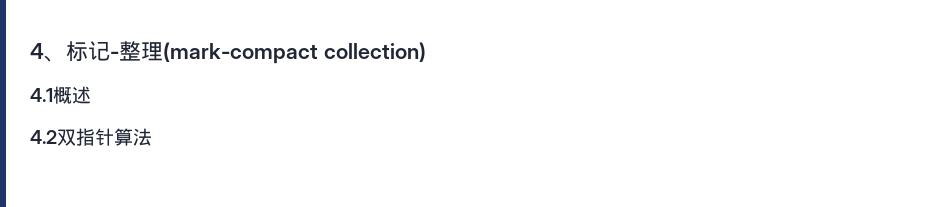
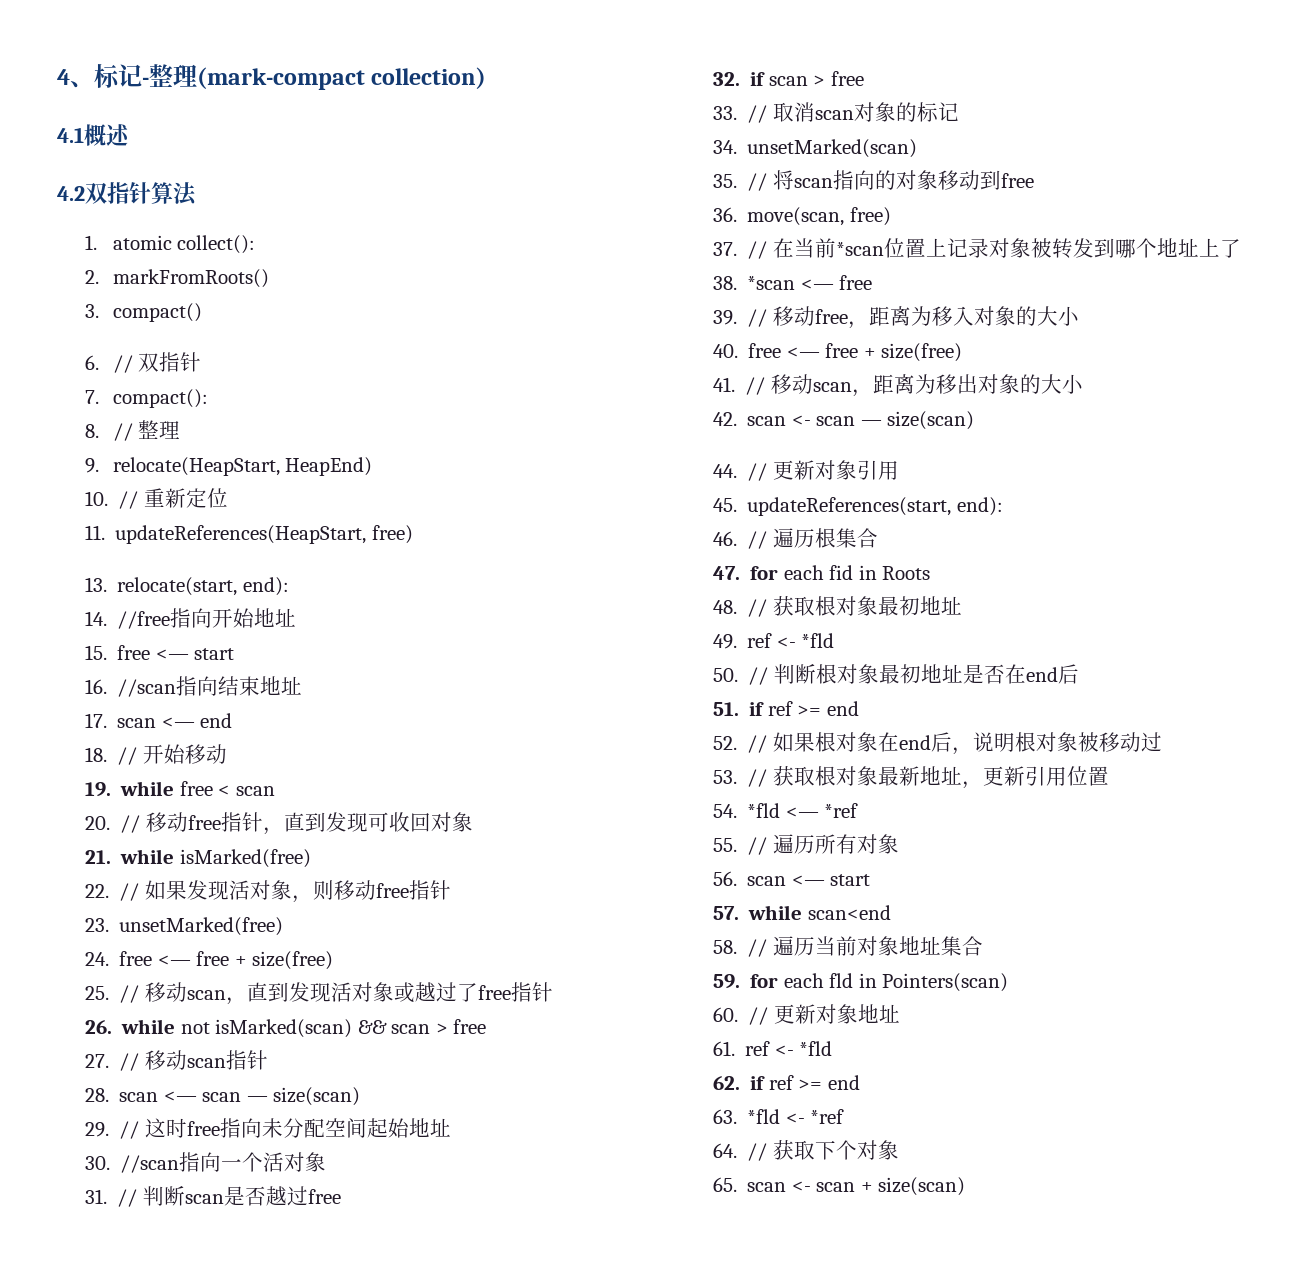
(152, 137) none -> [84,235,256,254] [84,269,269,288] [84,303,202,322] [84,352,202,373] [84,389,208,408] [84,420,181,441] [84,457,373,476] [84,488,228,509] [84,525,413,544] [84,577,289,596] [84,608,297,629] [84,645,235,660] [84,676,303,697] [84,713,233,728] [84,744,227,765] [84,781,275,797] [84,812,473,835] [84,849,311,868] [84,880,451,903] [84,917,284,936] [84,951,334,970] [84,982,553,1005] [84,1019,487,1038] [84,1050,268,1071] [84,1087,361,1106] [84,1118,451,1139] [84,1152,327,1173] [84,1186,341,1207] [712,71,864,86] [712,102,959,123] [712,139,918,158] [712,170,1034,191] [712,207,891,226] [712,238,1241,259] [712,275,873,290] [712,306,1079,329] [712,343,963,362] [712,374,1083,397] [712,411,975,430] [712,460,899,481] [712,497,1003,516] [712,528,878,549] [712,565,931,580] [712,596,962,617] [712,633,835,649] [712,664,1079,685] [712,701,859,716] [712,732,1162,755] [712,766,1109,789] [712,803,859,818] [712,834,899,855] [712,871,871,886] [712,905,891,920] [712,936,983,957] [712,973,1009,992] [712,1004,900,1025] [712,1041,833,1056] [712,1075,860,1090] [712,1109,845,1124] [712,1140,899,1161] [712,1177,966,1196] // 1. atomic collect(): // 2. markFromRoots() // 3. compact() // 6. // 双指针 // 7. compact(): // 8. // 整理 // 9. relocate(HeapStart, HeapEnd) // 10. // 重新定位 // 11. updateReferences(HeapStart, free) // 13. relocate(start, end): // 14. //free指向开始地址 // 15. free <— start // 16. //scan指向结束地址 // 17. scan <— end // 18. // 开始移动 // 19. while free < scan // 20. // 移动free指针，直到发现可收回对象 // 21. while isMarked(free) // 22. // 如果发现活对象，则移动free指针 // 23. unsetMarked(free) // 24. free <— free + size(free) // 25. // 移动scan，直到发现活对象或越过了free指针 // 26. while not isMarked(scan) && scan > free // 27. // 移动scan指针 // 28. scan <— scan — size(scan) // 29. // 这时free指向未分配空间起始地址 // 30. //scan指向一个活对象 // 31. // 判断scan是否越过free // 32. if scan > free // 33. // 取消scan对象的标记 // 34. unsetMarked(scan) // 35. // 将scan指向的对象移动到free // 36. move(scan, free) // 37. // 在当前*scan位置上记录对象被转发到哪个地址上了 // 38. *scan <— free // 39. // 移动free，距离为移入对象的大小 // 40. free <— free + size(free) // 41. // 移动scan，距离为移出对象的大小 // 42. scan <- scan — size(scan) // 44. // 更新对象引用 // 45. updateReferences(start, end): // 46. // 遍历根集合 // 47. for each fid in Roots // 48. // 获取根对象最初地址 // 49. ref <- *fld // 50. // 判断根对象最初地址是否在end后 // 51. if ref >= end // 52. // 如果根对象在end后，说明根对象被移动过 // 53. // 获取根对象最新地址，更新引用位置 // 54. *fld <— *ref // 55. // 遍历所有对象 // 56. scan <— start // 57. while scan<end // 58. // 遍历当前对象地址集合 // 59. for each fld in Pointers(scan) // 60. // 更新对象地址 // 61. ref <- *fld // 62. if ref >= end // 63. *fld <- *ref // 64. // 获取下个对象 // 65. scan <- scan + size(scan)

